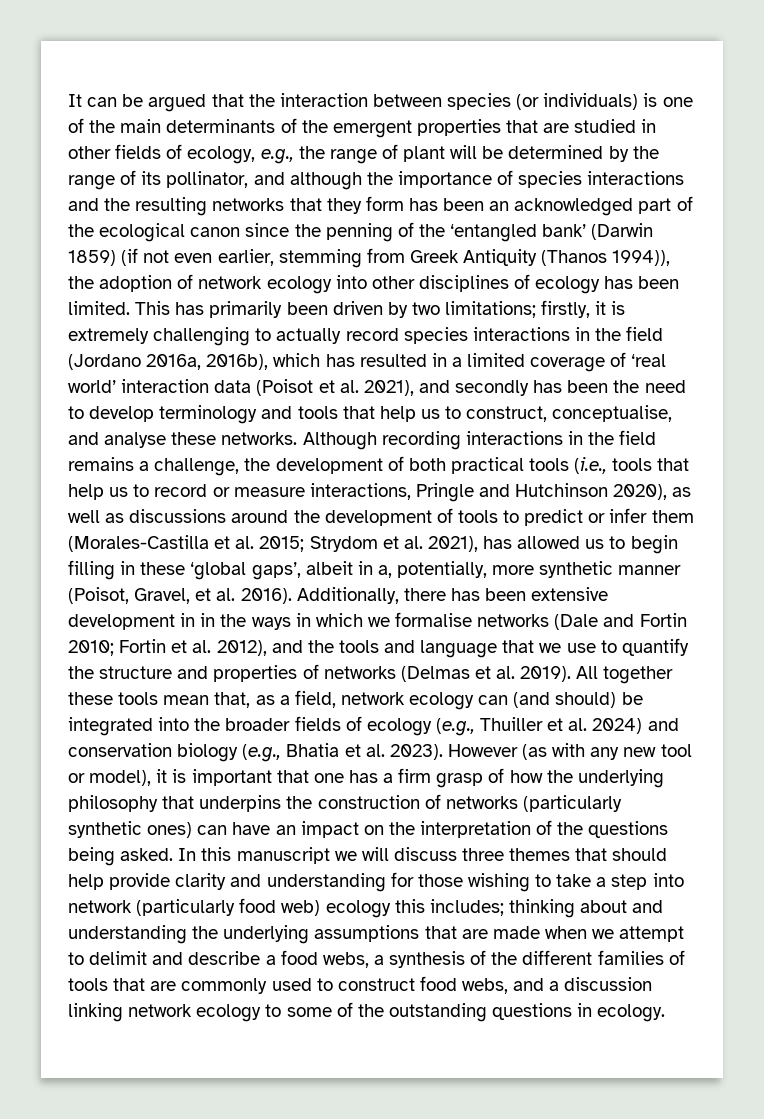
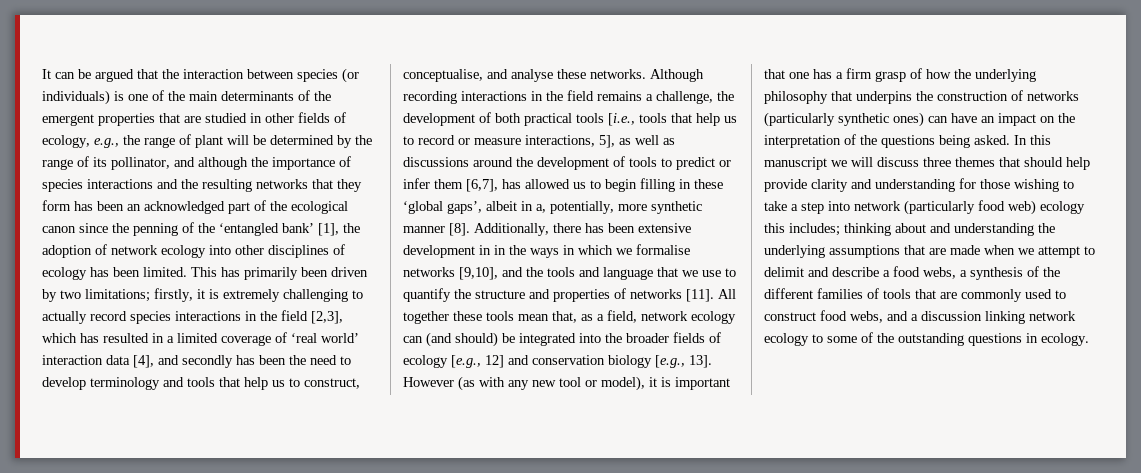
[591,223,654,240] [68,248,671,268] (Darwin 1859) (if not even earlier, stemming from Greek Antiquity (Thanos 1994)), -> [318,223,339,236] [1],
[68,354,269,370] (Jordano 2016a, 2016b), -> [311,311,343,324] [2,3],
[256,379,414,396] (Poisot et al. 2021), -> [133,355,154,368] [4],
[574,457,608,474] (i.e., -> [608,113,635,126] [i.e.,
[415,483,668,502] Pringle and Hutchinson 2020), -> [599,135,615,148] 5],
[68,535,478,552] (Morales-Castilla et al. 2015; Strydom et al. 2021), -> [466,179,498,192] [6,7],
[68,587,292,604] (Poisot, Gravel, et al. 2016). -> [449,223,470,236] [8].
[554,613,687,630] [68,639,267,656] (Dale and Fortin 2010; Fortin et al. 2012), -> [459,267,498,280] [9,10],
[400,666,572,682] (Delmas et al. 2019). -> [686,289,714,302] [11].
[435,717,679,736] [68,743,443,762] (e.g., Thuiller et al. 2024) and conservation biology (e.g., Bhatia et al. 2023). -> [451,355,712,368] [e.g., 12] and conservation biology [e.g., 13].

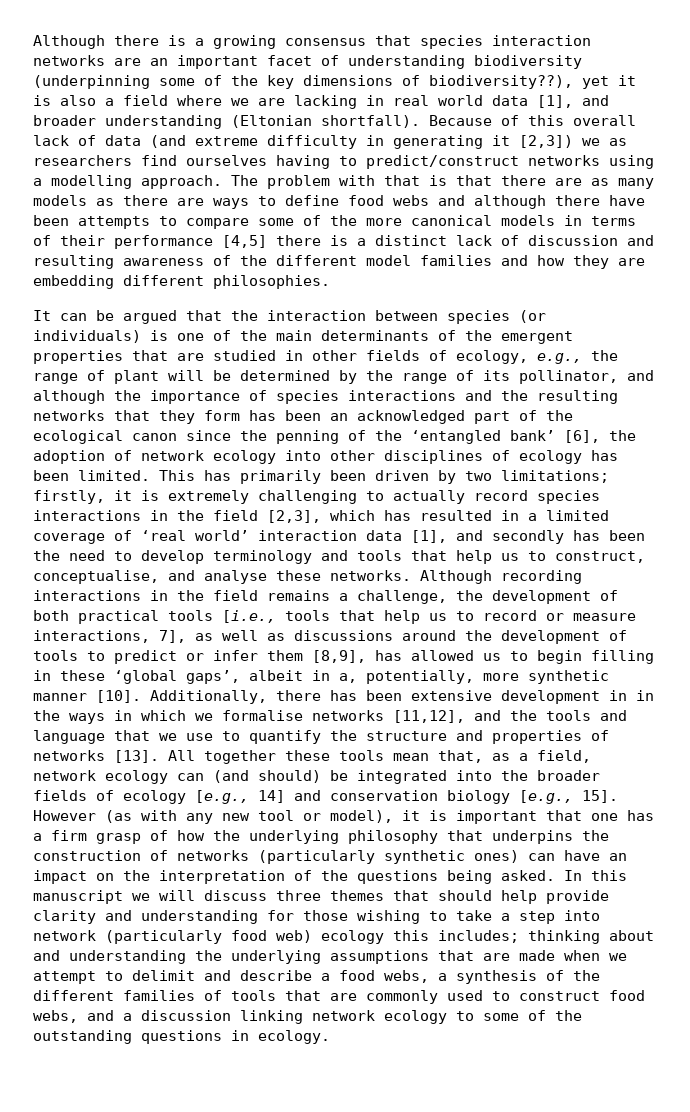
(42, 74) none -> [33,35,591,49] [33,55,582,69] [33,75,636,89] [33,95,609,109] [33,115,636,129] [33,135,627,149] [33,155,654,169] [33,175,654,189] [33,195,645,209] [33,215,636,229] [33,235,654,249] [33,255,645,269] [33,275,330,289] Although there is a growing consensus that species interaction networks are an important facet of understanding biodiversity (underpinning some of the key dimensions of biodiversity??), yet it is also a field where we are lacking in real world data [1], and broader understanding (Eltonian shortfall). Because of this overall lack of data (and extreme difficulty in generating it [2,3]) we as researchers find ourselves having to predict/construct networks using a modelling approach. The problem with that is that there are as many models as there are ways to define food webs and although there have been attempts to compare some of the more canonical models in terms of their performance [4,5] there is a distinct lack of discussion and resulting awareness of the different model families and how they are embedding different philosophies. //
[318,223,339,236] [1], -> [564,430,600,443] [6],
[133,355,154,368] [4], -> [411,530,447,543] [1],
[599,135,615,148] 5], -> [159,630,186,643] 7],
[466,179,498,192] [6,7], -> [312,650,366,663] [8,9],
[449,223,470,236] [8]. -> [96,690,141,703] [10].
[459,267,498,280] [9,10], -> [393,710,465,723] [11,12],
[686,289,714,302] [11]. -> [114,750,159,763] [13].
[485,355,504,368] 12] -> [258,790,285,803] 14]
[689,355,712,368] 13]. -> [582,790,618,803] 15].

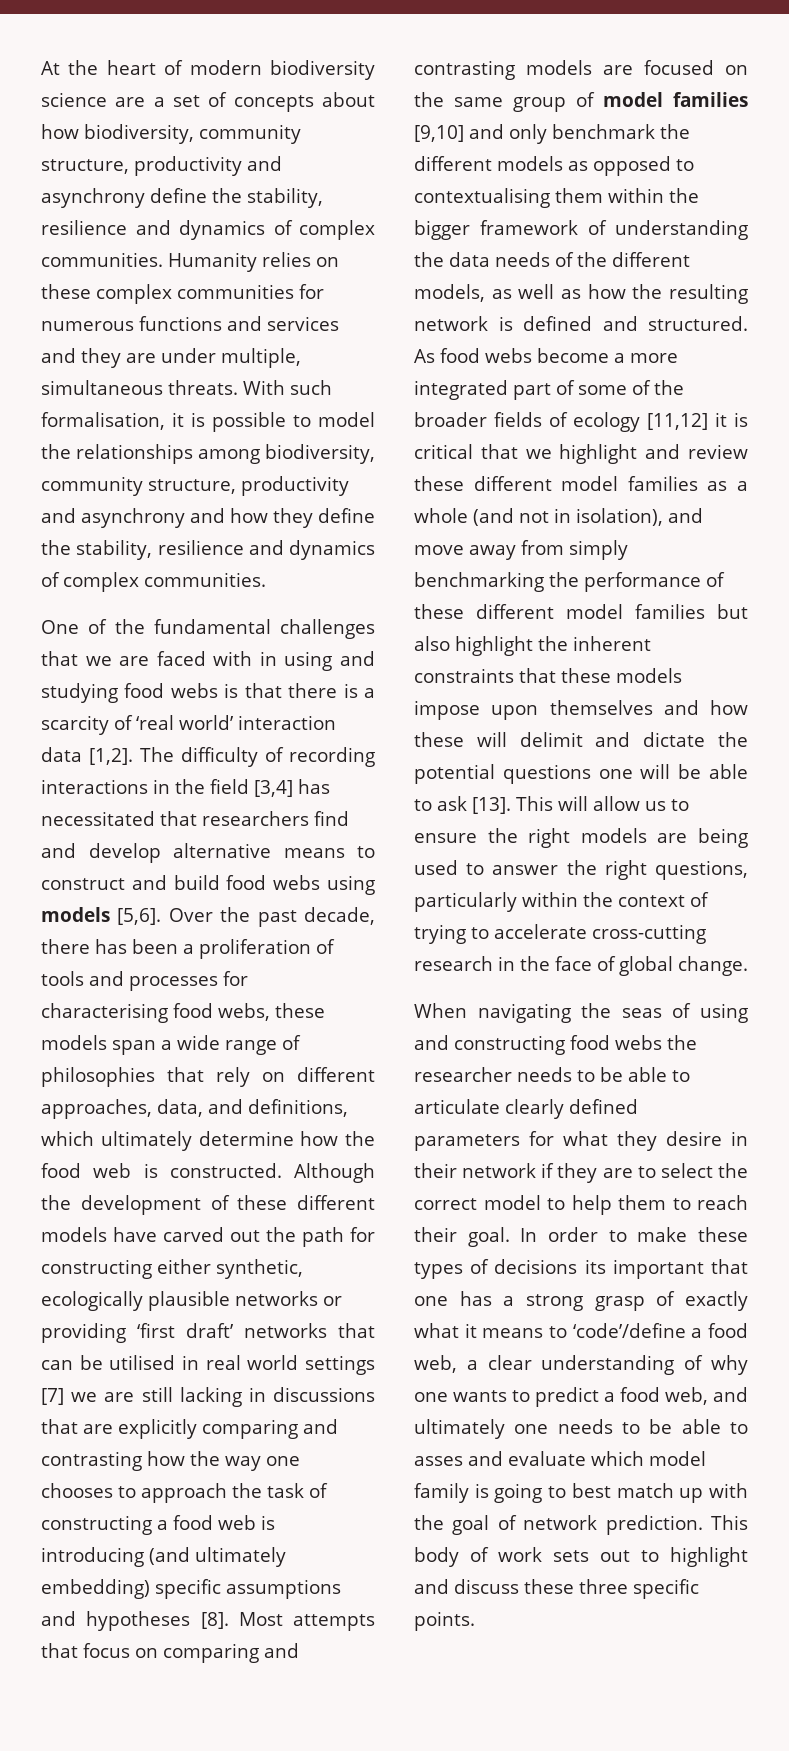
[33,35,591,49] [33,55,582,69] [33,75,636,89] [33,95,609,109] [33,115,636,129] [33,135,627,149] [33,155,654,169] [33,175,654,189] [33,195,645,209] [33,215,636,229] [33,235,654,249] [33,255,645,269] [33,275,330,289] [33,310,546,324] [33,330,573,344] [33,350,618,364] [33,370,654,384] [33,390,618,404] [33,410,573,424] [33,430,636,444] [33,450,618,464] [33,470,609,484] [33,490,600,504] [33,510,609,523] [33,533,105,544] Although there is a growing consensus that species interaction networks are an important facet of understanding biodiversity (underpinning some of the key dimensions of biodiversity??), yet it is also a field where we are lacking in real world data [1], and broader understanding (Eltonian shortfall). Because of this overall lack of data (and extreme difficulty in generating it [2,3]) we as researchers find ourselves having to predict/construct networks using a modelling approach. The problem with that is that there are as many models as there are ways to define food webs and although there have been attempts to compare some of the more canonical models in terms of their performance [4,5] there is a distinct lack of discussion and resulting awareness of the different model families and how they are embedding different philosophies. // It can be argued that the interaction between species (or individuals) is one of the main determinants of the emergent properties that are studied in other fields of ecology, e.g., the range of plant will be determined by the range of its pollinator, and although the importance of species interactions and the resulting networks that they form has been an acknowledged part of the ecological canon since the penning of the ‘entangled bank’ [6], the adoption of network ecology into other disciplines of ecology has been limited. This has primarily been driven by two limitations; firstly, it is extremely challenging to actually record species interactions in the field [2,3], which has resulted in a limited coverage -> [41,60,375,80] [41,92,375,112] [41,124,301,144] [41,156,282,176] [41,188,323,208] [41,220,375,240] [41,252,339,272] [41,284,324,304] [41,316,339,331] [41,348,301,368] [41,380,332,395] [41,412,375,432] [41,444,376,464] [41,476,349,496] [41,508,375,528] [41,540,375,560] [41,572,266,592] [41,619,375,639] [41,651,375,671] [41,683,375,703] [41,715,109,735] At the heart of modern biodiversity science are a set of concepts about how biodiversity, community structure, productivity and asynchrony define the stability, resilience and dynamics of complex communities. Humanity relies on these complex communities for numerous functions and services and they are under multiple, simultaneous threats. With such formalisation, it is possible to model the relationships among biodiversity, community structure, productivity and asynchrony and how they define the stability, resilience and dynamics of complex communities. // One of the fundamental challenges that we are faced with in using and studying food webs is that there is a scarcity
[411,530,645,544] [33,550,645,564] [33,570,492,584] [1], and secondly has been the need to develop terminology and tools that help us to construct, conceptualise, and analyse these networks. Although -> [89,747,284,767] [1,2]. The difficulty of
[267,590,618,604] [33,610,636,624] [33,630,627,644] [33,650,654,664] [33,670,609,684] [33,690,654,704] [33,710,627,724] [33,730,609,744] [33,750,591,764] [33,770,492,784] remains a challenge, the development of both practical tools [i.e., tools that help us to record or measure interactions, 7], as well as discussions around the development of tools to predict or infer them [8,9], has allowed us to begin filling in these ‘global gaps’, albeit in a, potentially, more synthetic manner [10]. Additionally, there has been extensive development in in the ways in which we formalise networks [11,12], and the tools and language that we use to quantify the structure and properties of networks [13]. All together these tools mean that, as a field, network ecology can (and should) be integrated into -> [254,779,330,797] [41,811,349,826] [41,843,375,863] [41,875,376,895] [41,907,375,927] [41,939,335,959] [41,971,248,991] [41,1003,325,1023] [41,1035,301,1055] [41,1067,375,1087] [41,1099,348,1119] [41,1131,375,1151] [41,1163,375,1183] [41,1195,375,1215] [41,1227,375,1247] [41,1259,303,1279] [41,1291,342,1311] [41,1323,375,1343] [41,1355,375,1375] [41,1387,375,1407] [41,1419,338,1439] [41,1451,300,1471] [41,1483,328,1503] [41,1515,275,1535] [41,1547,286,1567] [41,1579,341,1599] [41,1611,375,1631] [41,1643,299,1663] [414,60,748,80] [414,92,748,112] [414,124,690,144] [414,156,694,176] [414,188,699,208] [414,220,748,240] [414,252,690,267] [414,284,748,304] [414,316,748,331] [414,348,678,363] [414,380,651,400] [3,4] has necessitated that researchers find and develop alternative means to construct and build food webs using models [5,6]. Over the past decade, there has been a proliferation of tools and processes for characterising food webs, these models span a wide range of philosophies that rely on different approaches, data, and definitions, which ultimately determine how the food web is constructed. Although the development of these different models have carved out the path for constructing either synthetic, ecologically plausible networks or providing ‘first draft’ networks that can be utilised in real world settings [7] we are still lacking in discussions that are explicitly comparing and contrasting how the way one chooses to approach the task of constructing a food web is introducing (and ultimately embedding) specific assumptions and hypotheses [8]. Most attempts that focus on comparing and contrasting models are focused on the same group of model families [9,10] and only benchmark the different models as opposed to contextualising them within the bigger framework of understanding the data needs of the different models, as well as how the resulting network is defined and structured. As food webs become a more integrated part of some of
[195,790,618,804] [33,810,447,824] [e.g., 14] and conservation biology [e.g., 15]. However (as with any new tool or model), it is -> [647,412,748,430] [414,444,748,464] [414,476,748,491] [414,508,703,526] [414,540,628,560] [414,572,725,592] [414,604,748,619] [414,636,651,656] [414,668,682,683] [414,700,748,720] [414,732,748,747] [414,764,748,784] [414,796,689,814] [414,828,748,848] [414,860,748,880] [414,892,709,912] [414,924,706,944] [414,956,748,976] [414,1003,748,1023] [414,1035,697,1055] [414,1067,690,1082] [414,1099,638,1119] [414,1131,748,1151] [414,1163,748,1183] [414,1195,748,1215] [414,1227,748,1247] [414,1259,606,1279] [11,12] it is critical that we highlight and review these different model families as a whole (and not in isolation), and move away from simply benchmarking the performance of these different model families but also highlight the inherent constraints that these models impose upon themselves and how these will delimit and dictate the potential questions one will be able to ask [13]. This will allow us to ensure the right models are being used to answer the right questions, particularly within the context of trying to accelerate cross-cutting research in the face of global change. // When navigating the seas of using and constructing food webs the researcher needs to be able to articulate clearly defined parameters for what they desire in their network if they are to select the correct model to help them to reach their goal. In order to make these types of decisions its
[51,830,87,841] firm -> [526,1294,583,1311] strong
[177,830,609,844] [33,850,627,864] [33,870,627,884] [33,890,609,904] [33,910,600,924] [33,930,654,944] [33,950,627,964] [33,970,600,984] [33,990,645,1004] [33,1010,582,1024] [33,1030,330,1044] how the underlying philosophy that underpins the construction of networks (particularly synthetic ones) can have an impact on the interpretation of the questions being asked. In this manuscript we will discuss three themes that should help provide clarity and understanding for those wishing to take a step into network (particularly food web) ecology this includes; thinking about and understanding the underlying assumptions that are made when we attempt to delimit and describe a food webs, a synthesis of the different families of tools that are commonly used to construct food webs, and a discussion linking network ecology to some of the outstanding questions in ecology. -> [685,1291,748,1311] [414,1323,748,1338] [414,1355,748,1375] [414,1387,748,1407] [414,1419,748,1439] [414,1451,706,1466] [414,1483,748,1503] [414,1515,748,1535] [414,1547,748,1567] [414,1579,699,1599] [414,1611,475,1631] exactly what it means to ‘code’/define a food web, a clear understanding of why one wants to predict a food web, and ultimately one needs to be able to asses and evaluate which model family is going to best match up with the goal of network prediction. This body of work sets out to highlight and discuss these three specific points.

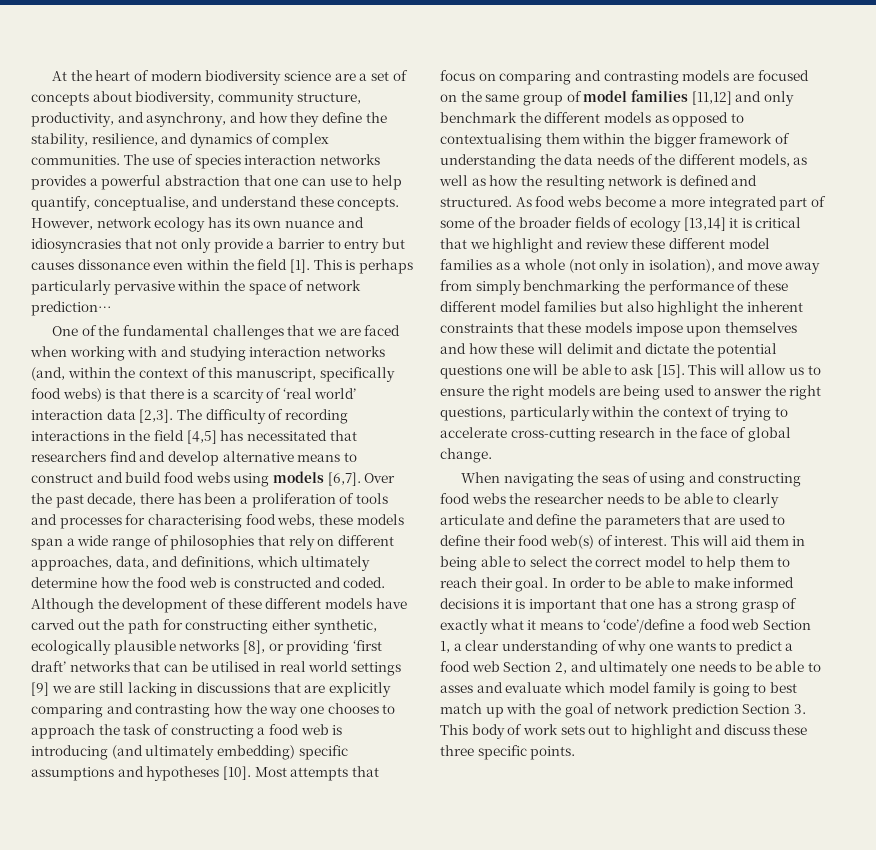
[41,124,301,144] [41,156,282,176] [41,188,323,208] [41,220,375,240] [41,252,339,272] [41,284,324,304] [41,316,339,331] [41,348,301,368] [41,380,332,395] [41,412,375,432] [41,444,376,464] [41,476,349,496] [41,508,185,528] how biodiversity, community structure, productivity and asynchrony define the stability, resilience and dynamics of complex communities. Humanity relies on these complex communities for numerous functions and services and they are under multiple, simultaneous threats. With such formalisation, it is possible to model the relationships among biodiversity, community structure, productivity and asynchrony -> [135,91,361,106] [31,112,227,127] biodiversity, community structure, productivity, and asynchrony,
[157,540,375,560] [41,572,266,592] resilience and dynamics of complex communities. -> [91,133,330,148] [31,154,380,169] [31,175,402,190] [31,196,400,211] [31,217,364,232] [31,238,405,253] [31,259,413,274] [31,280,361,295] [31,301,112,316] resilience, and dynamics of complex communities. The use of species interaction networks provides a powerful abstraction that one can use to help quantify, conceptualise, and understand these concepts. However, network ecology has its own nuance and idiosyncrasies that not only provide a barrier to entry but causes dissonance even within the field [1]. This is perhaps particularly pervasive within the space of network prediction…
[213,651,375,671] [41,683,218,703] with in using and studying food webs -> [30,346,385,361] [31,367,395,382] [31,388,102,402] when working with and studying interaction networks (and, within the context of this manuscript, specifically food webs)
[89,748,133,765] [1,2]. -> [139,409,174,423] [2,3].
[254,780,293,797] [3,4] -> [186,430,217,444] [4,5]
[117,908,162,925] [5,6]. -> [327,472,361,486] [6,7].
[169,1163,282,1178] constructed. -> [233,577,386,588] constructed and coded.
(318, 1298) none -> [242,640,265,654] [8],
[41,1388,64,1405] [7] -> [31,682,49,696] [9]
[200,1612,229,1629] [8]. -> [222,766,251,780] [10].
[414,125,464,142] [9,10] -> [691,91,732,105] [11,12]
[647,413,708,430] [11,12] -> [683,217,726,231] [13,14]
[473,508,549,526] (and not -> [568,259,630,274] (not only
[472,797,511,814] [13]. -> [656,364,685,378] [15].
[414,1099,638,1119] [414,1131,748,1151] [414,1163,633,1183] articulate clearly defined parameters for what they desire in their network if they are -> [732,493,779,508] [440,514,786,529] [440,535,806,549] [440,556,510,571] clearly articulate and define the parameters that are used to define their food web(s) of interest. This will aid them in being able
[637,1227,748,1242] [414,1259,606,1279] make these types of decisions its -> [624,577,795,588] [440,598,526,609] be able to make informed decisions it is
[414,1355,457,1373] web, -> [731,619,811,630] [440,641,450,653] web Section 1,
[665,1387,708,1405] web, -> [471,661,567,674] web Section 2,
[605,1515,703,1535] prediction. -> [671,703,806,718] prediction Section 3.

